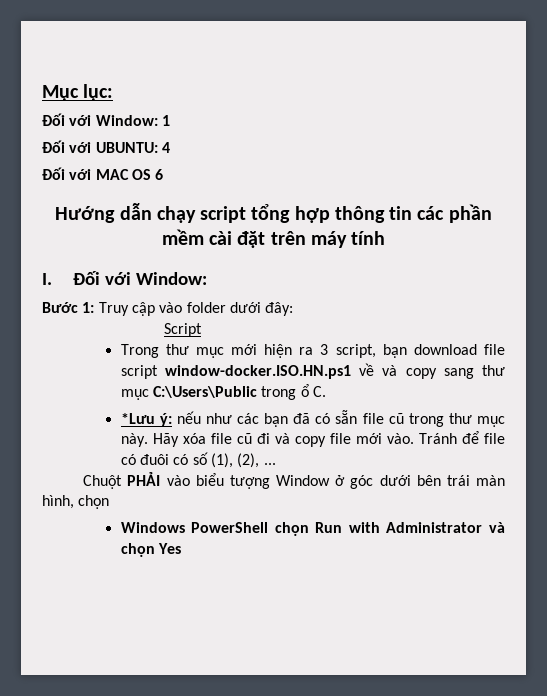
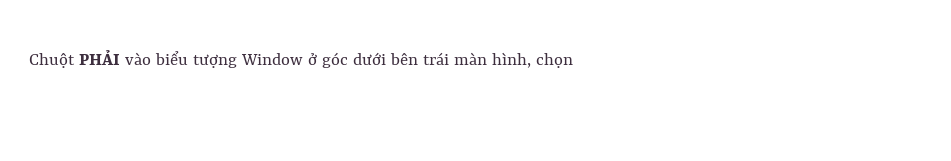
[42,84,114,101] [42,113,170,126] [42,140,170,153] [42,167,164,180] [55,203,492,223] [161,229,386,248] [42,271,207,285] [42,302,294,316] [164,323,203,337] [120,344,506,358] [120,363,505,379] [120,384,326,400] [120,410,505,427] [120,431,506,447] [120,452,276,468] Mục lục: // Đối với Window: 1 // Đối với UBUNTU: 4 // Đối với MAC OS 6 // Hướng dẫn chạy script tổng hợp thông tin các phần mềm cài đặt trên máy tính // I. Đối với Window: // Bước 1: Truy cập vào folder dưới đây: // Script // Trong thư mục mới hiện ra 3 script, bạn download file script window-docker.ISO.HN.ps1 về và copy sang thư mục C:\Users\Public trong ổ C. // *Lưu ý: nếu như các bạn đã có sẵn file cũ trong thư mục này. Hãy xóa file cũ đi và copy file mới vào. Tránh để file có đuôi có số (1), (2), ... // -> (29, 60) none
[120,522,506,536] [120,543,181,557] // Windows PowerShell chọn Run with Administrator và chọn Yes -> (573, 60) none

